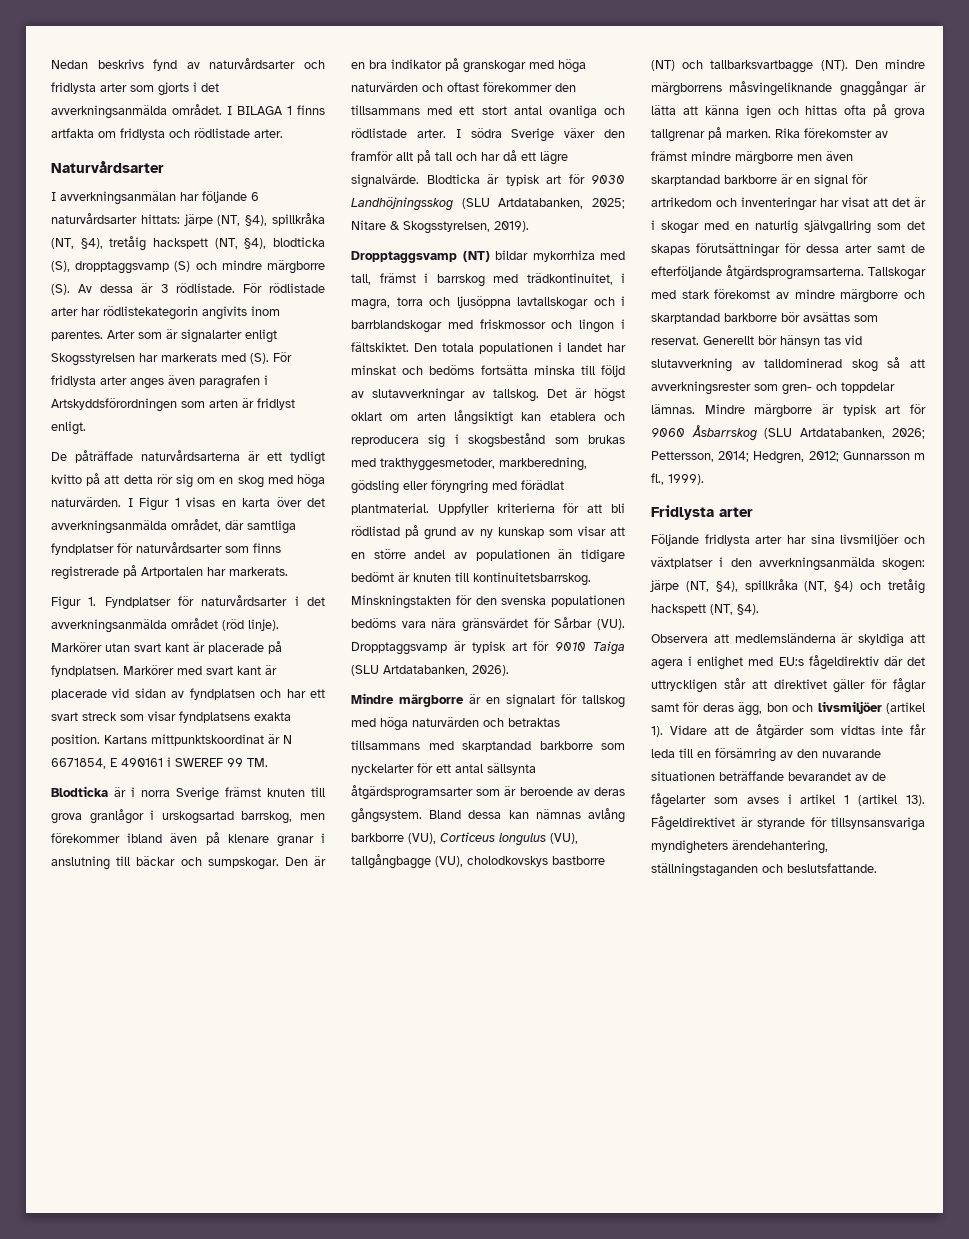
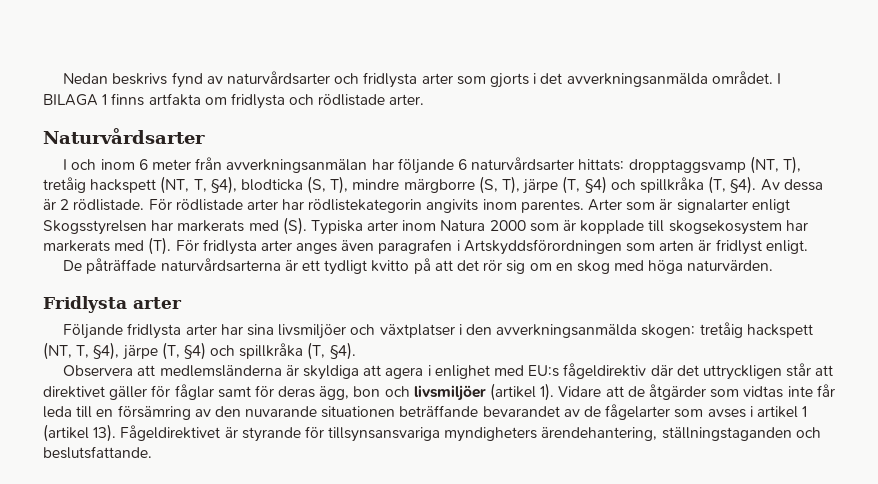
(56, 196) none -> [71,157,223,170] och inom 6 meter från
[183,213,326,226] [51,236,238,251] järpe (NT, §4), spillkråka (NT, §4), tretåig hackspett (NT, -> [628,156,801,174] [43,176,207,194] dropptaggsvamp (NT, T), tretåig hackspett (NT, T,
[51,260,325,274] [51,284,70,295] (S), dropptaggsvamp (S) och mindre märgborre (S). -> [307,176,757,194] (S, T), mindre märgborre (S, T), järpe (T, §4) och spillkråka (T, §4).
[160,284,168,293] 3 -> [60,199,70,210] 2
(269, 358) none -> [310,220,808,235] [43,237,172,255] Typiska arter inom Natura 2000 som är kopplade till skogsekosystem har markerats med (T).
[123,475,153,484] detta -> [456,260,479,271] det
[127,497,325,511] [51,519,296,534] [51,542,281,555] [51,565,288,580] [51,595,325,610] [51,618,279,633] [51,641,282,654] [51,665,277,677] [51,688,325,700] [51,711,291,723] [51,734,292,746] [51,757,268,769] [51,786,325,801] [51,809,325,824] [51,832,325,847] [51,856,326,870] [351,58,586,73] [351,82,576,92] [351,105,625,119] [351,128,625,142] [351,150,568,165] [351,174,625,188] [351,197,625,211] [351,220,529,234] [351,250,625,263] [351,273,625,287] [351,296,625,310] [351,319,625,333] [351,342,626,354] [351,365,625,377] [351,388,625,402] [351,410,625,425] [351,433,625,448] [351,457,587,471] [351,480,564,494] [351,503,625,515] [351,525,625,540] [351,549,625,563] [351,572,591,586] [351,595,625,609] [351,617,625,632] [351,641,625,655] [351,665,509,676] [351,693,625,708] [351,717,560,731] [351,740,625,752] [351,763,536,775] [351,785,625,800] [351,808,625,823] [351,832,578,846] [351,854,605,869] [651,59,925,73] [651,81,926,96] [651,104,925,119] [651,127,888,142] [651,151,853,165] [651,174,868,188] [651,197,926,211] [651,220,925,234] [651,243,925,257] [651,265,926,280] [651,289,925,303] [651,312,878,324] [651,335,862,347] [651,357,925,372] [651,381,895,395] [651,404,926,418] [651,425,925,441] [651,451,925,464] [651,473,704,485] I Figur 1 visas en karta över det avverkningsanmälda området, där samtliga fyndplatser för naturvårdsarter som finns registrerade på Artportalen har markerats. // Figur 1. Fyndplatser för naturvårdsarter i det avverkningsanmälda området (röd linje). Markörer utan svart kant är placerade på fyndplatsen. Markörer med svart kant är placerade vid sidan av fyndplatsen och har ett svart streck som visar fyndplatsens exakta position. Kartans mittpunktskoordinat är N 6671854, E 490161 i SWEREF 99 TM. // Blodticka är i norra Sverige främst knuten till grova granlågor i urskogsartad barrskog, men förekommer ibland även på klenare granar i anslutning till bäckar och sumpskogar. Den är en bra indikator på granskogar med höga naturvärden och oftast förekommer den tillsammans med ett stort antal ovanliga och rödlistade arter. I södra Sverige växer den framför allt på tall och har då ett lägre signalvärde. Blodticka är typisk art för 9030 Landhöjningsskog (SLU Artdatabanken, 2025; Nitare & Skogsstyrelsen, 2019). // Dropptaggsvamp (NT) bildar mykorrhiza med tall, främst i barrskog med trädkontinuitet, i magra, torra och ljusöppna lavtallskogar och i barrblandskogar med friskmossor och lingon i fältskiktet. Den totala populationen i landet har minskat och bedöms fortsätta minska till följd av slutavverkningar av tallskog. Det är högst oklart om arten långsiktigt kan etablera och reproducera sig i skogsbestånd som brukas med trakthyggesmetoder, markberedning, gödsling eller föryngring med förädlat plantmaterial. Uppfyller kriterierna för att bli rödlistad på grund av ny kunskap som visar att en större andel av populationen än tidigare bedömt är knuten till kontinuitetsbarrskog. Minskningstakten för den svenska populationen bedöms vara nära gränsvärdet för Sårbar (VU). Dropptaggsvamp är typisk art för 9010 Taiga (SLU Artdatabanken, 2026). // Mindre märgborre är en signalart för tallskog med höga naturvärden och betraktas tillsammans med skarptandad barkborre som nyckelarter för ett antal sällsynta åtgärdsprogramsarter som är beroende av deras gångsystem. Bland dessa kan nämnas avlång barkborre (VU), Corticeus longulus (VU), tallgångbagge (VU), cholodkovskys bastborre (NT) och tallbarksvartbagge (NT). Den mindre märgborrens måsvingeliknande gnaggångar är lätta att känna igen och hittas ofta på grova tallgrenar på marken. Rika förekomster av främst mindre märgborre men även skarptandad barkborre är en signal för artrikedom och inventeringar har visat att det är i skogar med en naturlig självgallring som det skapas förutsättningar för dessa arter samt de efterföljande åtgärdsprogramsarterna. Tallskogar med stark förekomst av mindre märgborre och skarptandad barkborre bör avsättas som reservat. Generellt bör hänsyn tas vid slutavverkning av talldominerad skog så att avverkningsrester som gren- och toppdelar lämnas. Mindre märgborre är typisk art för 9060 Åsbarrskog (SLU Artdatabanken, 2026; Pettersson, 2014; Hedgren, 2012; Gunnarsson m fl., 1999). -> (774, 265) none
[650,579,925,594] [651,604,733,615] järpe (NT, §4), spillkråka (NT, §4) och tretåig hackspett (NT, -> [699,322,813,338] [43,342,326,360] tretåig hackspett (NT, T, §4), järpe (T, §4) och spillkråka (T,

